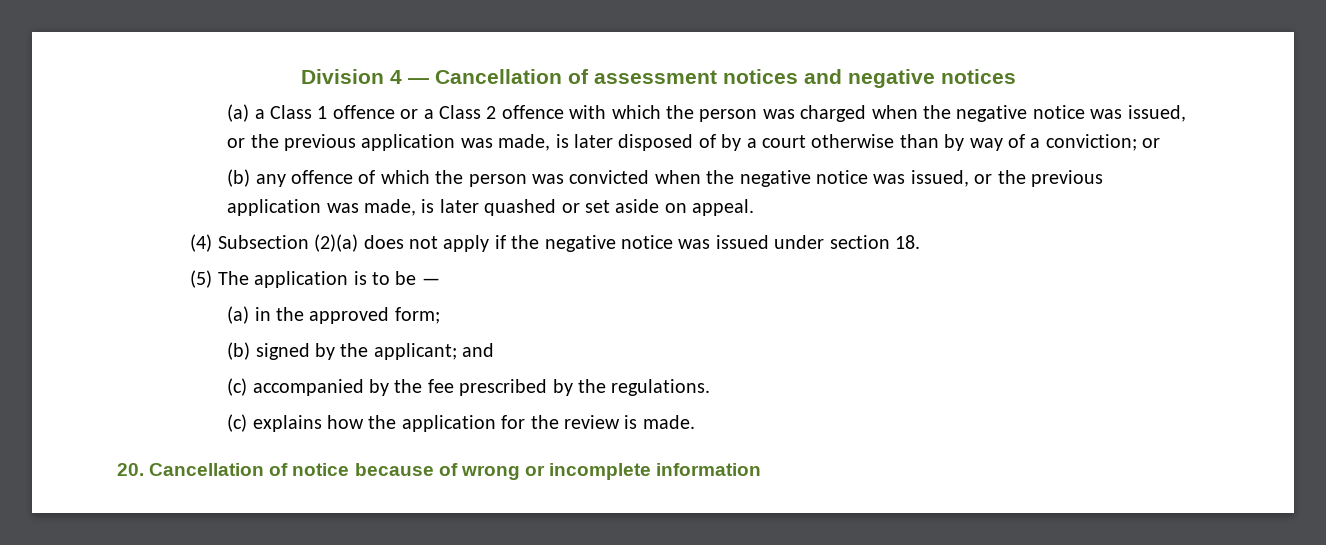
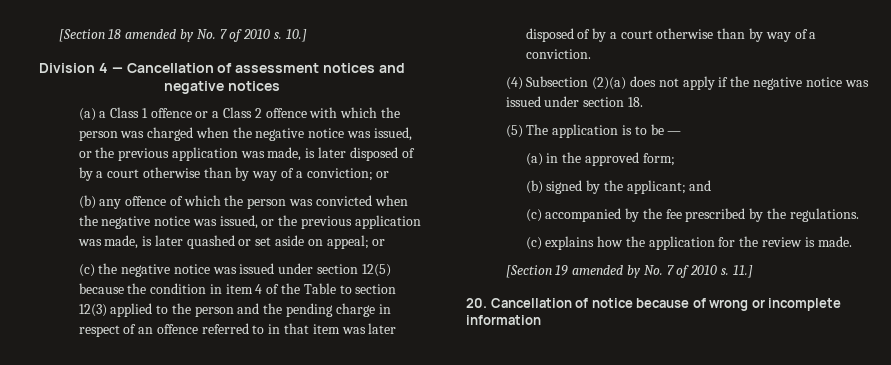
(301, 76) none -> [58,29,307,42] [Section 18 amended by No. 7 of 2010 s. 10.] //
[692,199,755,216] appeal. -> [326,235,386,249] [78,263,391,277] [78,283,397,294] [78,303,391,317] [78,323,397,337] [525,28,817,42] [525,49,591,59] appeal; or // (c) the negative notice was issued under section 12(5) because the condition in item 4 of the Table to section 12(3) applied to the person and the pending charge in respect of an offence referred to in that item was later disposed of by a court otherwise than by way of a conviction.
(695, 422) none -> [505,265,753,278] // [Section 19 amended by No. 7 of 2010 s. 11.]

